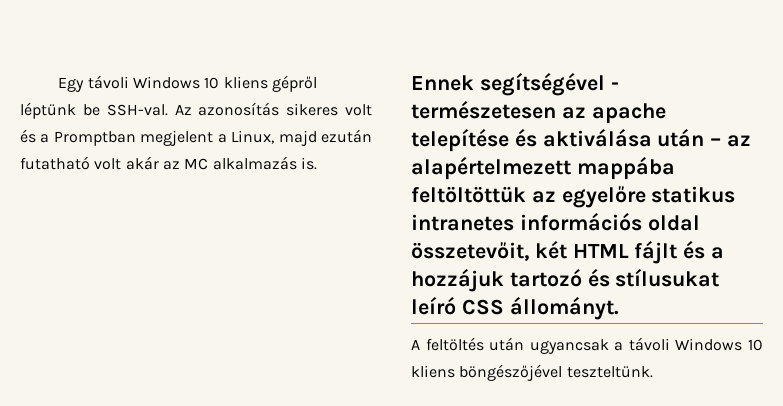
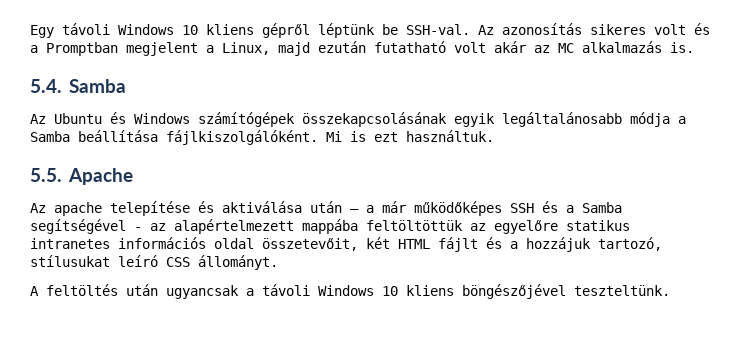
[411,73,619,96] [411,101,586,119] Ennek segítségével - természetesen az -> [30,79,126,93] [30,112,686,127] [30,130,494,145] [30,168,133,185] [30,203,46,213] 5.4. Samba // Az Ubuntu és Windows számítógépek összekapcsolásának egyik legáltalánosabb módja a Samba beállítása fájlkiszolgálóként. Mi is ezt használtuk. // 5.5. Apache // Az
(722, 142) none -> [366,201,622,216] [30,219,142,234] a már működőképes SSH és a Samba segítségével -
[509,269,610,287] tartozó és -> [598,237,662,251] tartozó,

